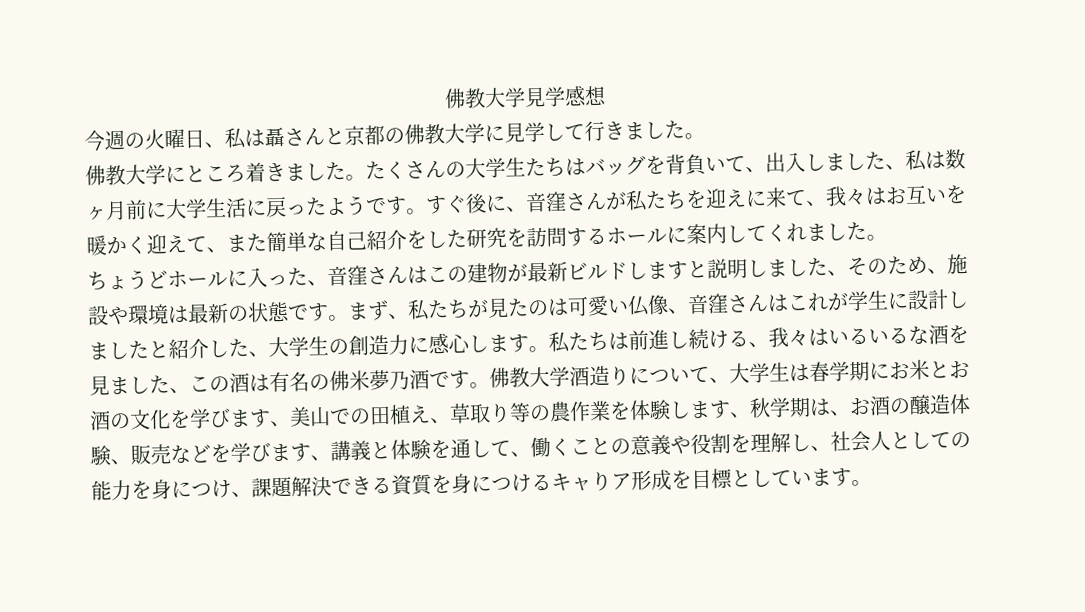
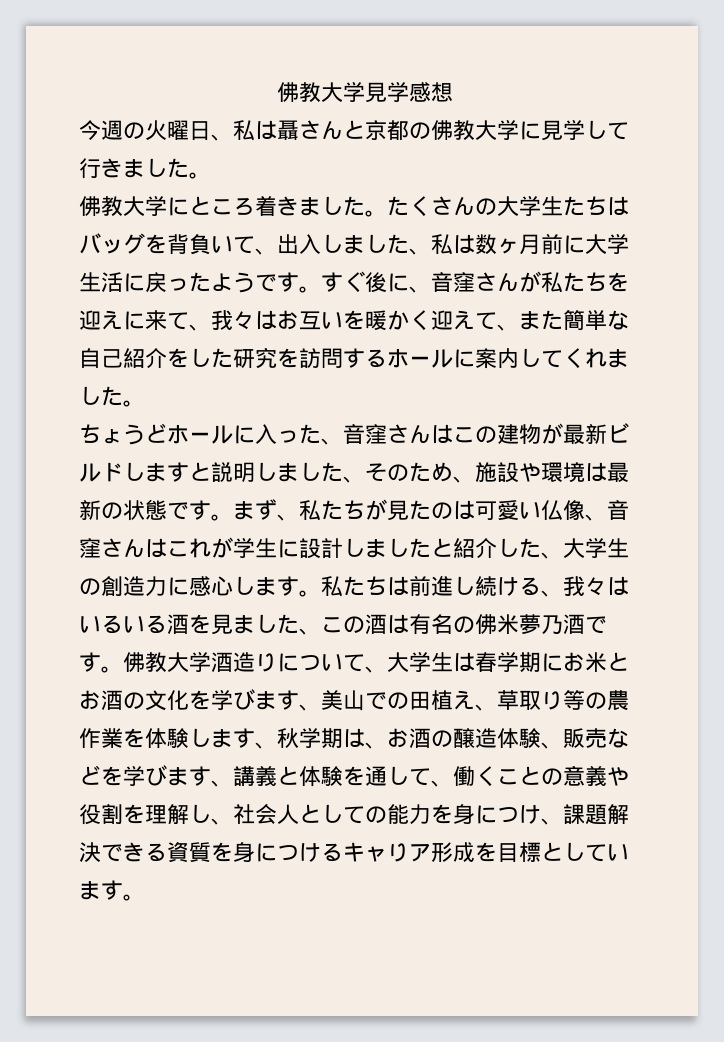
[908,325,929,345] な -> (167, 624) none

